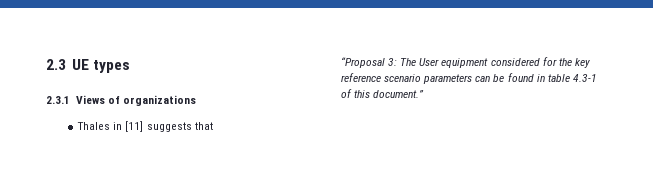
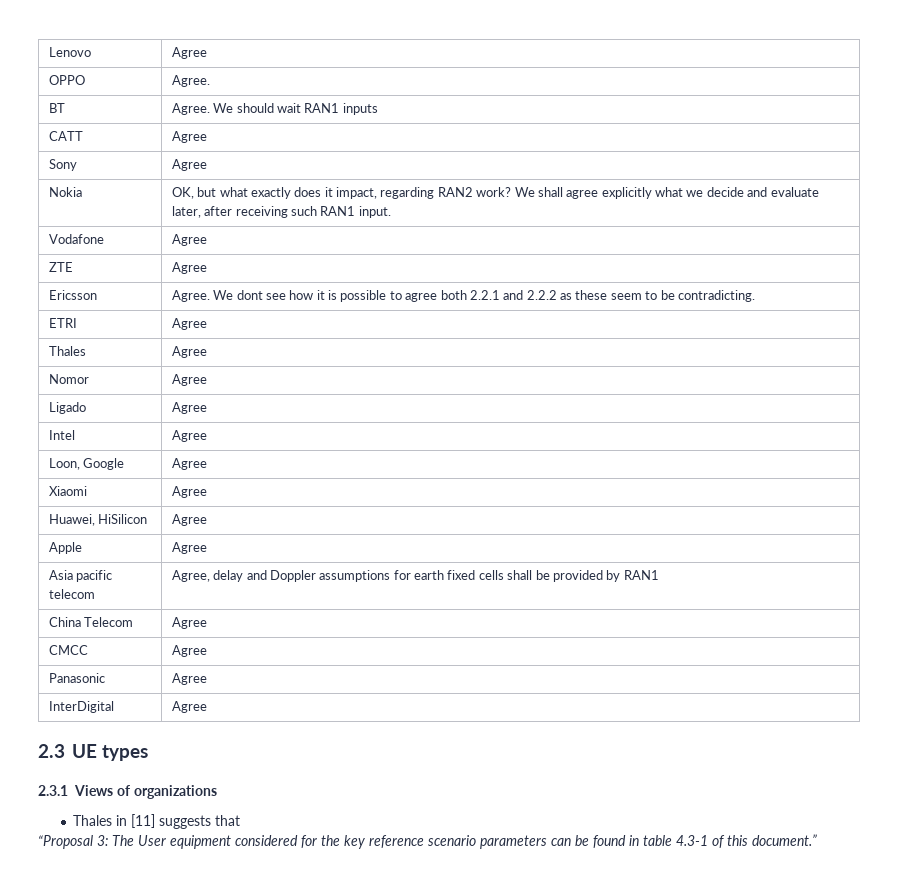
(46, 64) none -> [48,47,91,57] [171,47,207,59] [48,75,85,85] [171,75,210,87] [48,103,65,113] [171,103,378,115] [48,131,83,141] [171,131,207,143] [48,159,77,171] [171,159,207,171] [48,187,82,197] [171,187,819,199] [171,206,391,218] [48,234,104,244] [171,234,207,246] [48,262,73,272] [171,262,207,274] [48,290,97,300] [171,290,755,302] [48,318,77,328] [171,318,207,330] [48,346,86,356] [171,346,207,358] [48,374,89,384] [171,374,207,386] [48,402,86,414] [171,402,207,414] [48,430,75,440] [171,430,207,442] [48,458,125,470] [171,458,207,470] [48,486,87,496] [171,486,207,498] [48,514,148,526] [171,514,207,526] [48,542,82,554] [171,542,207,554] [48,570,113,582] [48,589,95,599] [171,570,659,582] [48,617,134,627] [171,617,207,629] [48,645,88,655] [171,645,207,657] [48,673,105,683] [171,673,207,685] [48,701,114,713] [171,701,207,713] Lenovo | Agree // OPPO | Agree. // BT | Agree. We should wait RAN1 inputs // CATT | Agree // Sony | Agree // Nokia | OK, but what exactly does it impact, regarding RAN2 work? We shall agree explicitly what we decide and evaluate later, after receiving such RAN1 input. // Vodafone | Agree // ZTE | Agree // Ericsson | Agree. We dont see how it is possible to agree both 2.2.1 and 2.2.2 as these seem to be contradicting. // ETRI | Agree // Thales | Agree // Nomor | Agree // Ligado | Agree // Intel | Agree // Loon, Google | Agree // Xiaomi | Agree // Huawei, HiSilicon | Agree // Apple | Agree // Asia pacific telecom | Agree, delay and Doppler assumptions for earth fixed cells shall be provided by RAN1 // China Telecom | Agree // CMCC | Agree // Panasonic | Agree // InterDigital | Agree //

